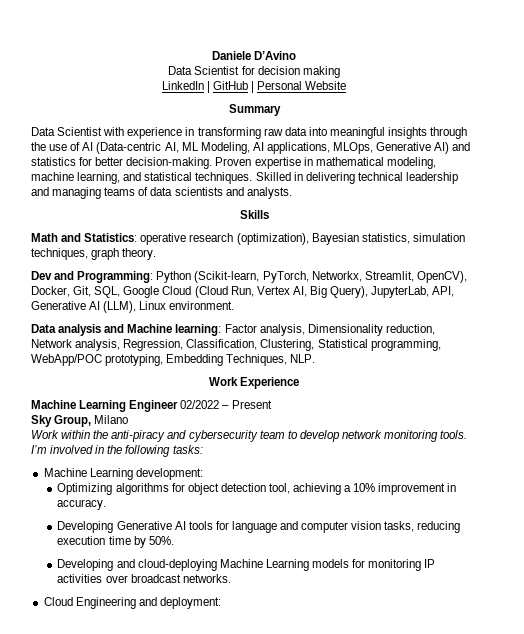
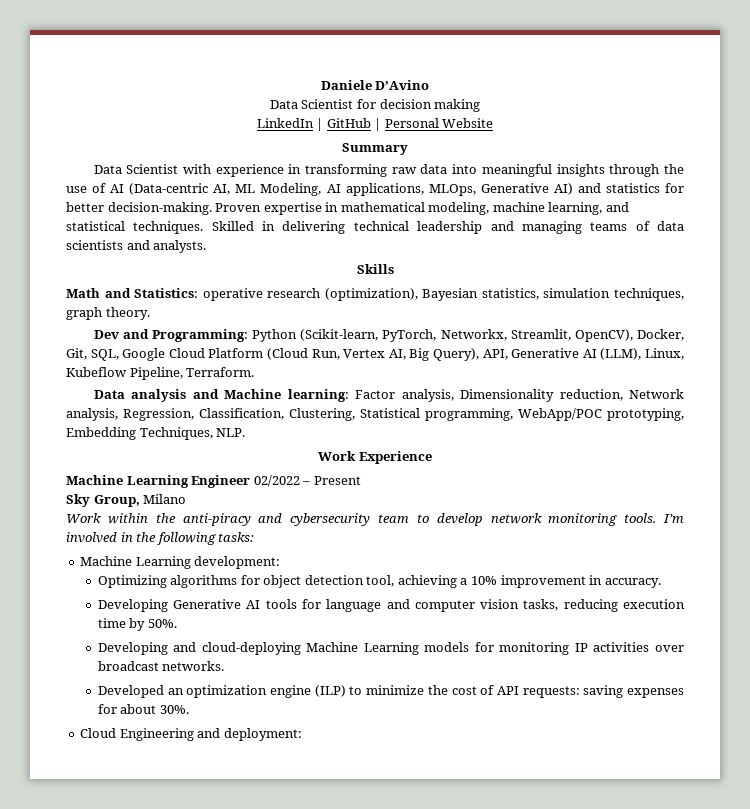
(192, 290) none -> [208,348,264,358] Platform
[371,286,430,298] JupyterLab, -> (480, 354) none
[139,301,235,310] Linux environment. -> [645,348,685,360] [66,367,255,380] Linux, Kubeflow Pipeline, Terraform.
(231, 578) none -> [97,685,684,698] [97,704,189,714] // Developed an optimization engine (ILP) to minimize the cost of API requests: saving expenses for about 30%.

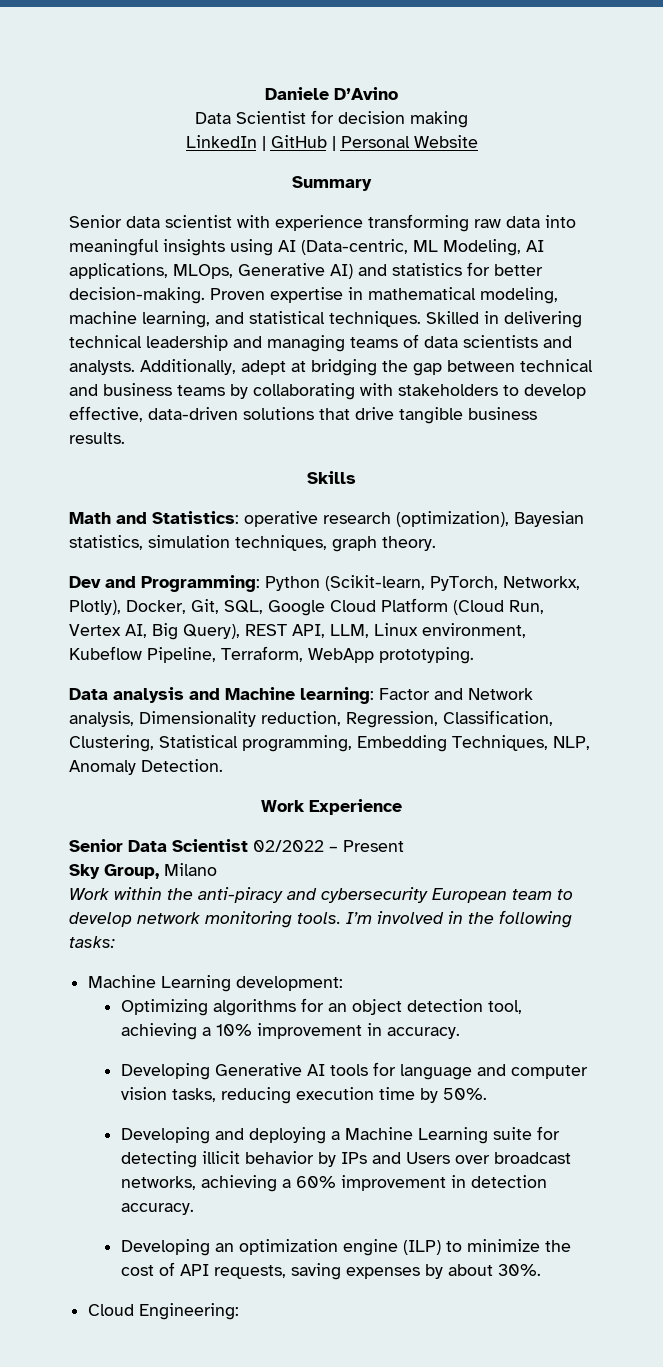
[93,164,179,174] Data Scientist -> [69,215,232,228] Senior data scientist
[288,164,302,174] in -> (363, 223) none
[609,164,684,177] [66,183,231,195] through the use of AI (Data-centric AI, -> [230,239,408,256] using AI (Data-centric,
(207, 246) none -> [140,359,593,376] [69,383,586,400] [69,406,537,424] [69,432,125,444] Additionally, adept at bridging the gap between technical and business teams by collaborating with stakeholders to develop effective, data-driven solutions that drive tangible business results.
[510,329,633,342] Streamlit, OpenCV), -> [69,600,121,615] Plotly),
[482,348,685,360] [66,367,255,380] API, Generative AI (LLM), Linux, Kubeflow Pipeline, Terraform. -> [245,623,526,638] [69,646,474,664] REST API, LLM, Linux environment, Kubeflow Pipeline, Terraform, WebApp prototyping.
(396, 394) none -> [434,688,533,700] and Network
[629,389,684,399] [66,408,118,421] Network analysis, -> (341, 718) none
[518,408,684,421] [66,427,246,440] WebApp/POC prototyping, Embedding Techniques, NLP. -> [357,735,590,752] [69,759,223,775] Embedding Techniques, NLP, Anomaly Detection.
[66,475,251,488] Machine Learning Engineer -> [69,839,248,852] Senior Data Scientist
(371, 519) none -> [432,888,507,903] European
(260, 580) none -> [327,1003,347,1012] an
[201,642,684,655] [97,661,225,671] [97,685,164,698] cloud-deploying Machine Learning models for monitoring IP activities over broadcast networks. // Developed -> [248,1126,560,1144] [120,1151,571,1168] [120,1175,547,1192] [120,1203,194,1215] [120,1239,210,1256] deploying a Machine Learning suite for detecting illicit behavior by IPs and Users over broadcast networks, achieving a 60% improvement in detection accuracy. // Developing
[522,686,580,698] requests: -> [213,1265,286,1279] requests,
[97,704,117,714] for -> [424,1264,443,1279] by
[119,728,302,741] Engineering and deployment: -> [139,1303,240,1320] Engineering:

